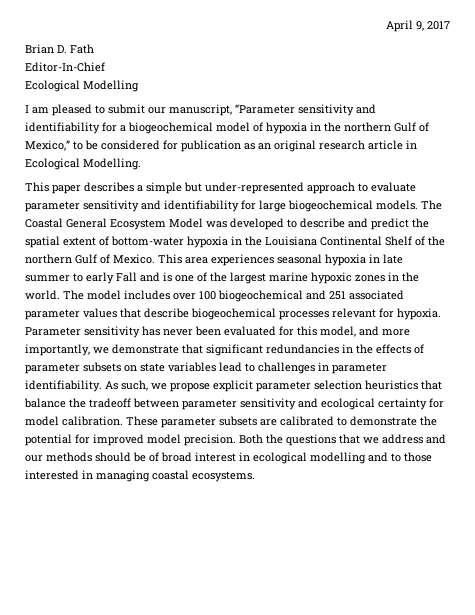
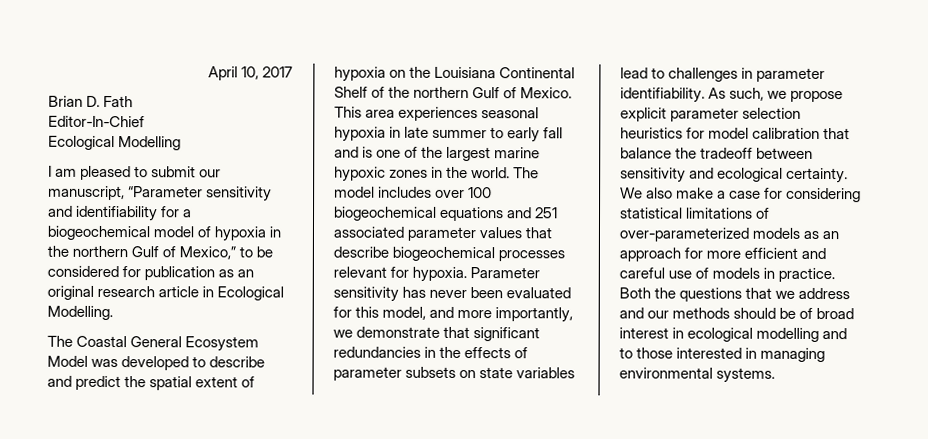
[416,21,424,31] 9, -> [240,66,259,80] 10,
[25,182,416,194] [25,200,418,212] This paper describes a simple but under-represented approach to evaluate parameter sensitivity and identifiability for large biogeochemical models. -> (113, 313) none
[111,236,242,248] bottom-water hypoxia in -> [334,66,407,82] hypoxia on
[116,272,137,282] Fall -> [543,127,564,139] fall
(303, 296) none -> [439,206,505,222] equations
(418, 385) none -> [686,127,821,139] for model calibration
[182,399,237,410] parameter -> (814, 153) none
[378,398,444,410] [25,416,437,428] [25,434,236,446] certainty for model calibration. These parameter subsets are calibrated to demonstrate the potential for improved model precision. -> [786,167,849,184] [620,187,862,203] [620,207,771,219] [619,227,840,242] [619,247,827,262] [619,267,836,283] certainty. We also make a case for considering statistical limitations of over-parameterized models as an approach for more efficient and careful use of models in practice.
[152,470,255,482] coastal ecosystems. -> [619,367,776,383] environmental systems.

